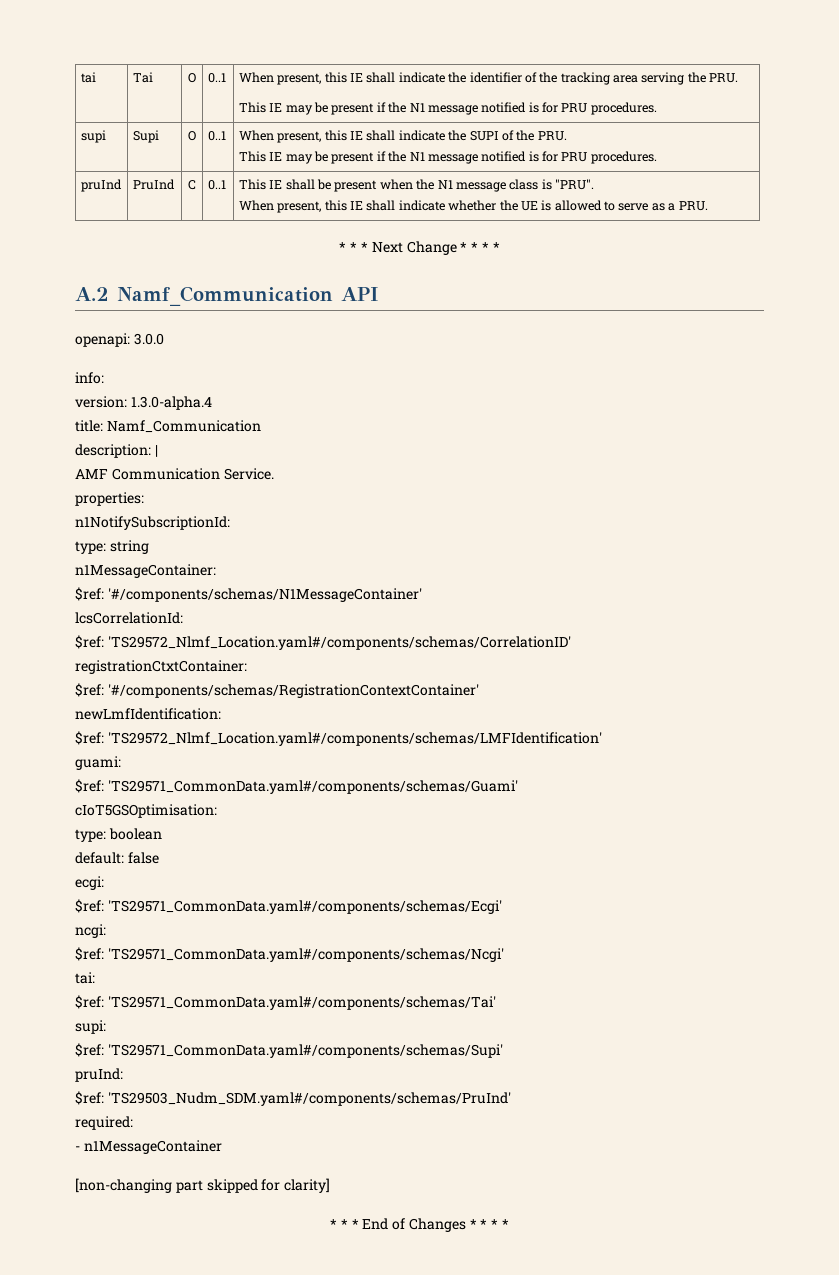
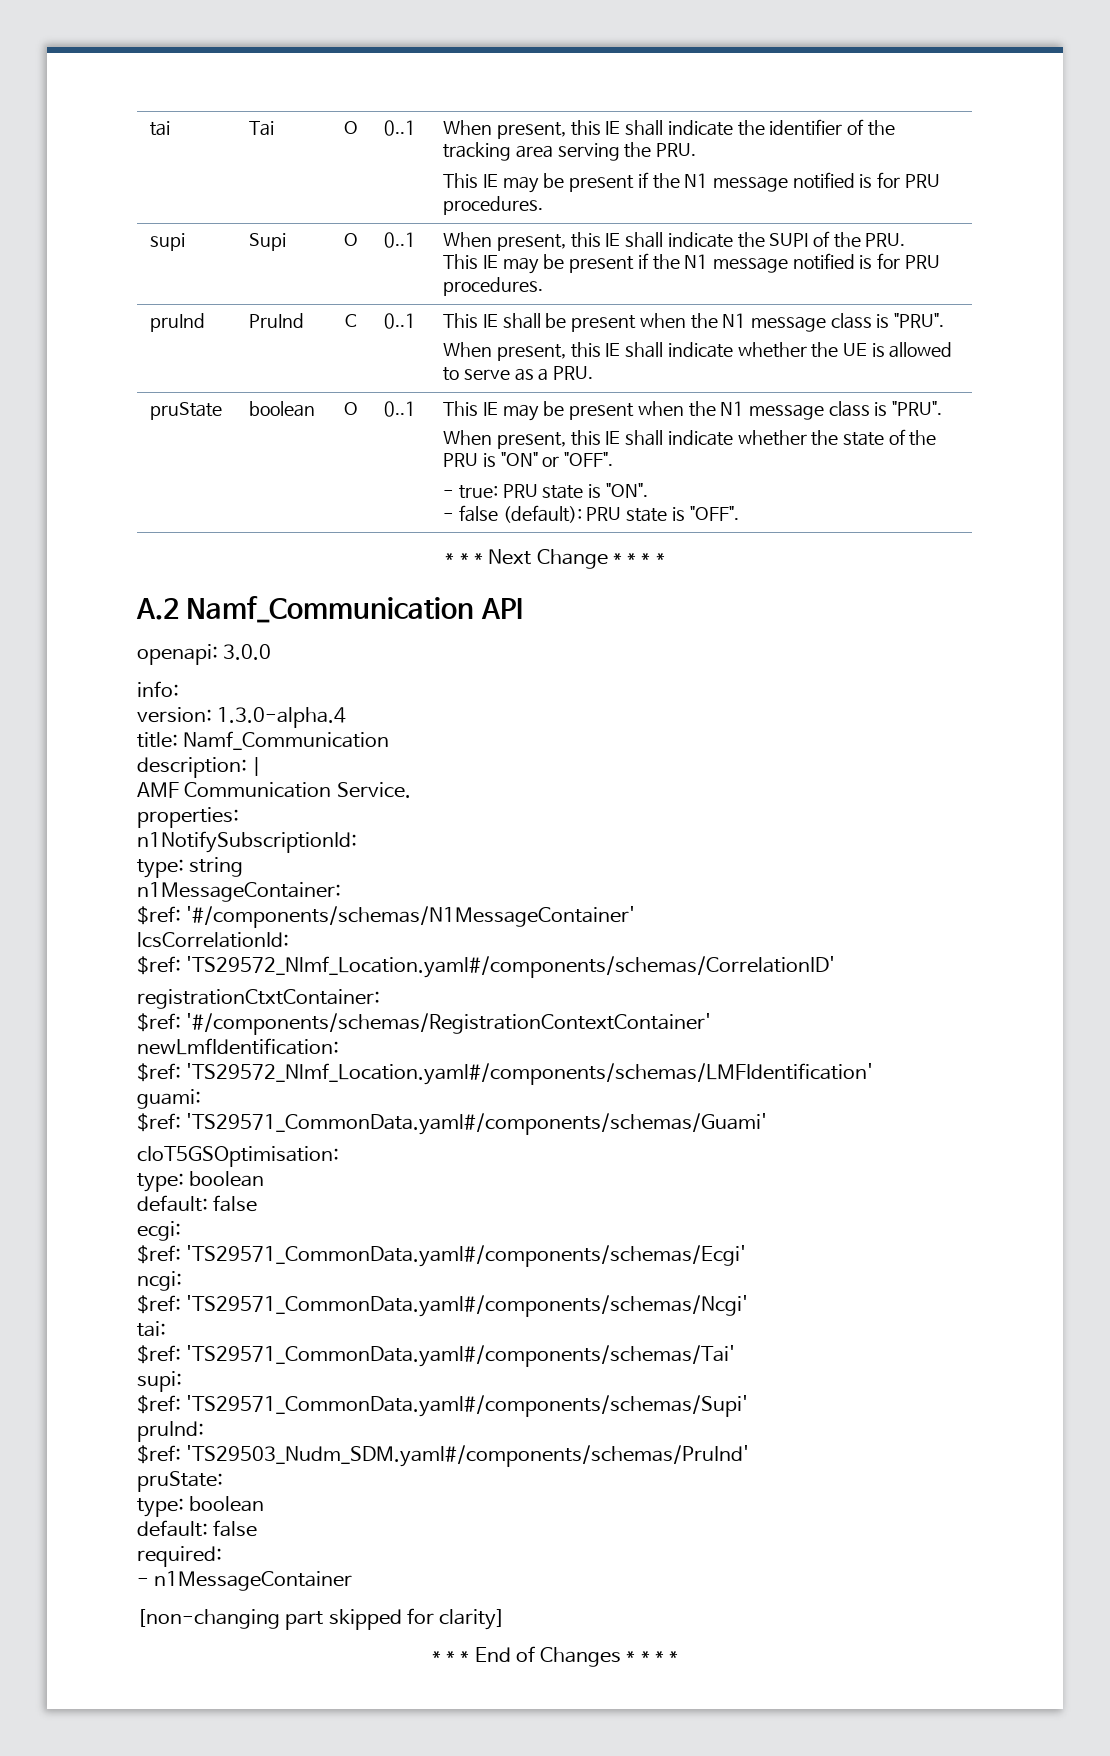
(708, 206) none -> [150,402,223,420] [249,401,316,417] [343,402,358,415] [384,401,417,417] [443,401,943,421] [443,429,937,449] [443,452,614,467] [443,483,648,499] [443,505,739,523] // pruState | boolean | O | 0..1 | This IE may be present when the N1 message class is "PRU". // When present, this IE shall indicate whether the state of the PRU is "ON" or "OFF". // - true: PRU state is "ON". // - false (default): PRU state is "OFF".
(511, 1099) none -> [137,1471,223,1492] [137,1496,265,1517] [137,1520,258,1537] // pruState: // type: boolean // default: false

